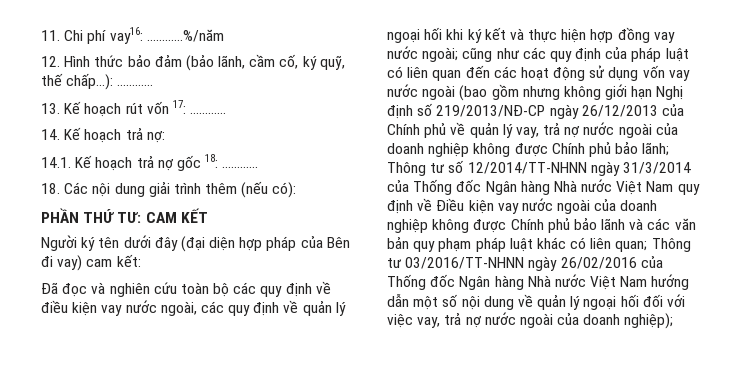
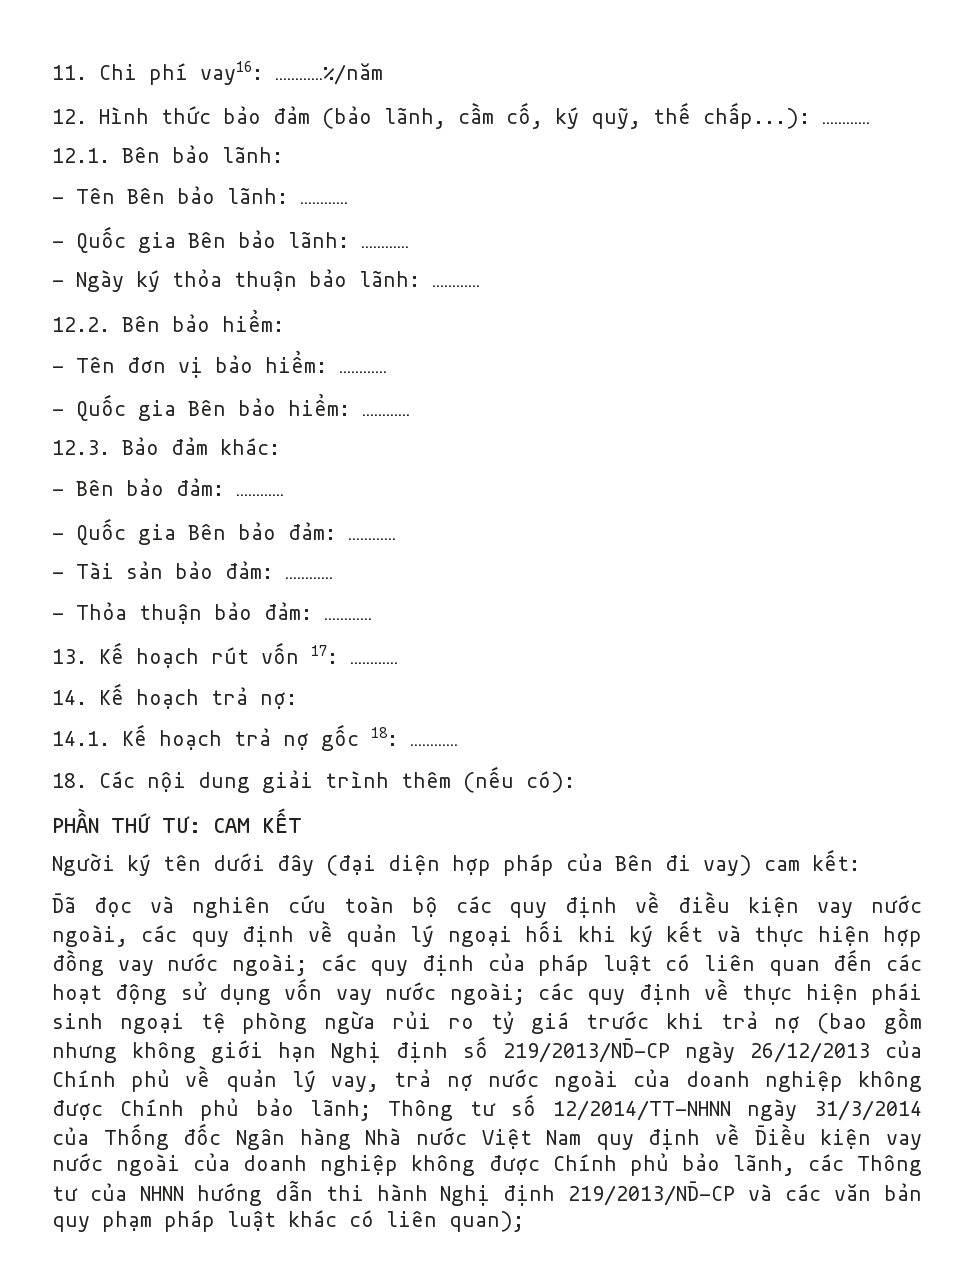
(154, 85) none -> [52,145,283,163] [52,186,348,204] [52,226,409,253] [52,269,480,292] [52,309,284,332] [52,350,387,378] [52,393,410,421] [52,437,280,455] [52,478,284,496] [52,518,396,545] [52,561,333,579] [52,602,372,624] // 12.1. Bên bảo lãnh: // - Tên Bên bảo lãnh: ………… // - Quốc gia Bên bảo lãnh: ………… // - Ngày ký thỏa thuận bảo lãnh: ………… // 12.2. Bên bảo hiểm: // - Tên đơn vị bảo hiểm: ………… // - Quốc gia Bên bảo hiểm: ………… // 12.3. Bảo đảm khác: // - Bên bảo đảm: ………… // - Quốc gia Bên bảo đảm: ………… // - Tài sản bảo đảm: ………… // - Thỏa thuận bảo đảm: …………
[462,47,520,62] cũng như -> (307, 965) none
[422,85,456,100] ngoài -> [449,978,923,1005] [52,1011,801,1034] ngoài; các quy định về thực hiện phái sinh ngoại tệ phòng ngừa rủi ro tỷ giá trước khi trả nợ
[601,218,626,230] lãnh -> [732,1154,923,1176] [52,1180,736,1206] lãnh, các Thông tư của NHNN hướng dẫn thi hành Nghị định 219/2013/NĐ-CP
[615,238,691,252] [387,256,663,271] [387,274,690,290] [387,293,686,310] [387,312,674,329] quan; Thông tư 03/2016/TT-NHNN ngày 26/02/2016 của Thống đốc Ngân hàng Nhà nước Việt Nam hướng dẫn một số nội dung về quản lý ngoại hối đối với việc vay, trả nợ nước ngoài của doanh nghiệp); -> [449,1211,524,1232] quan);

